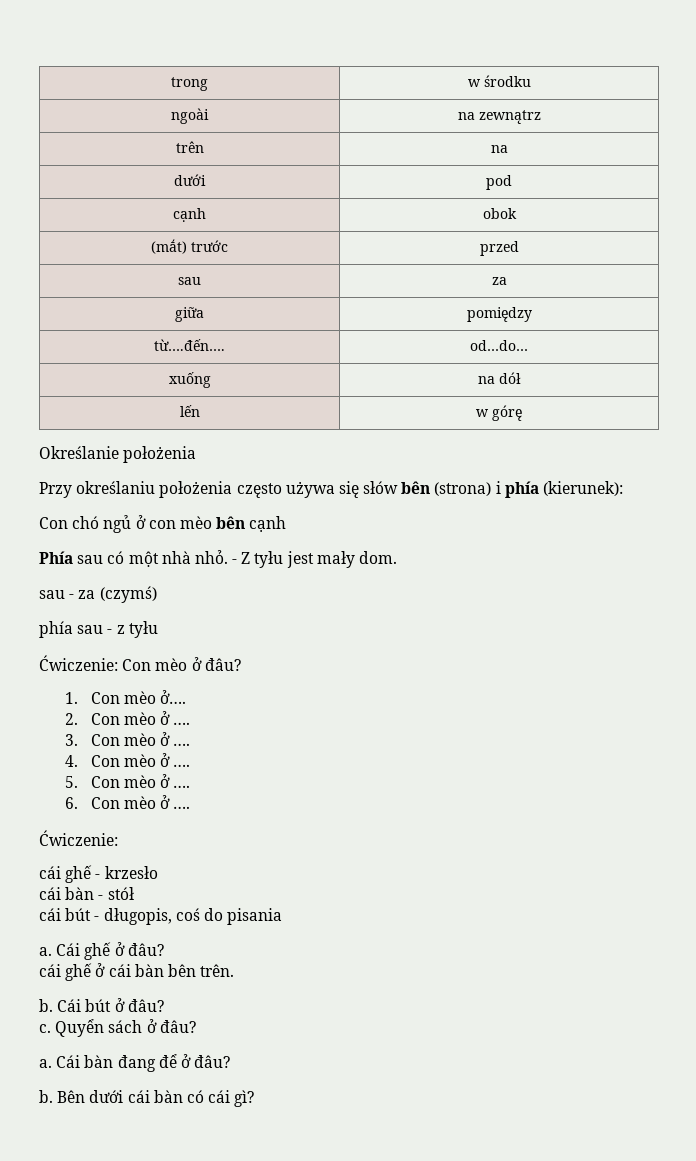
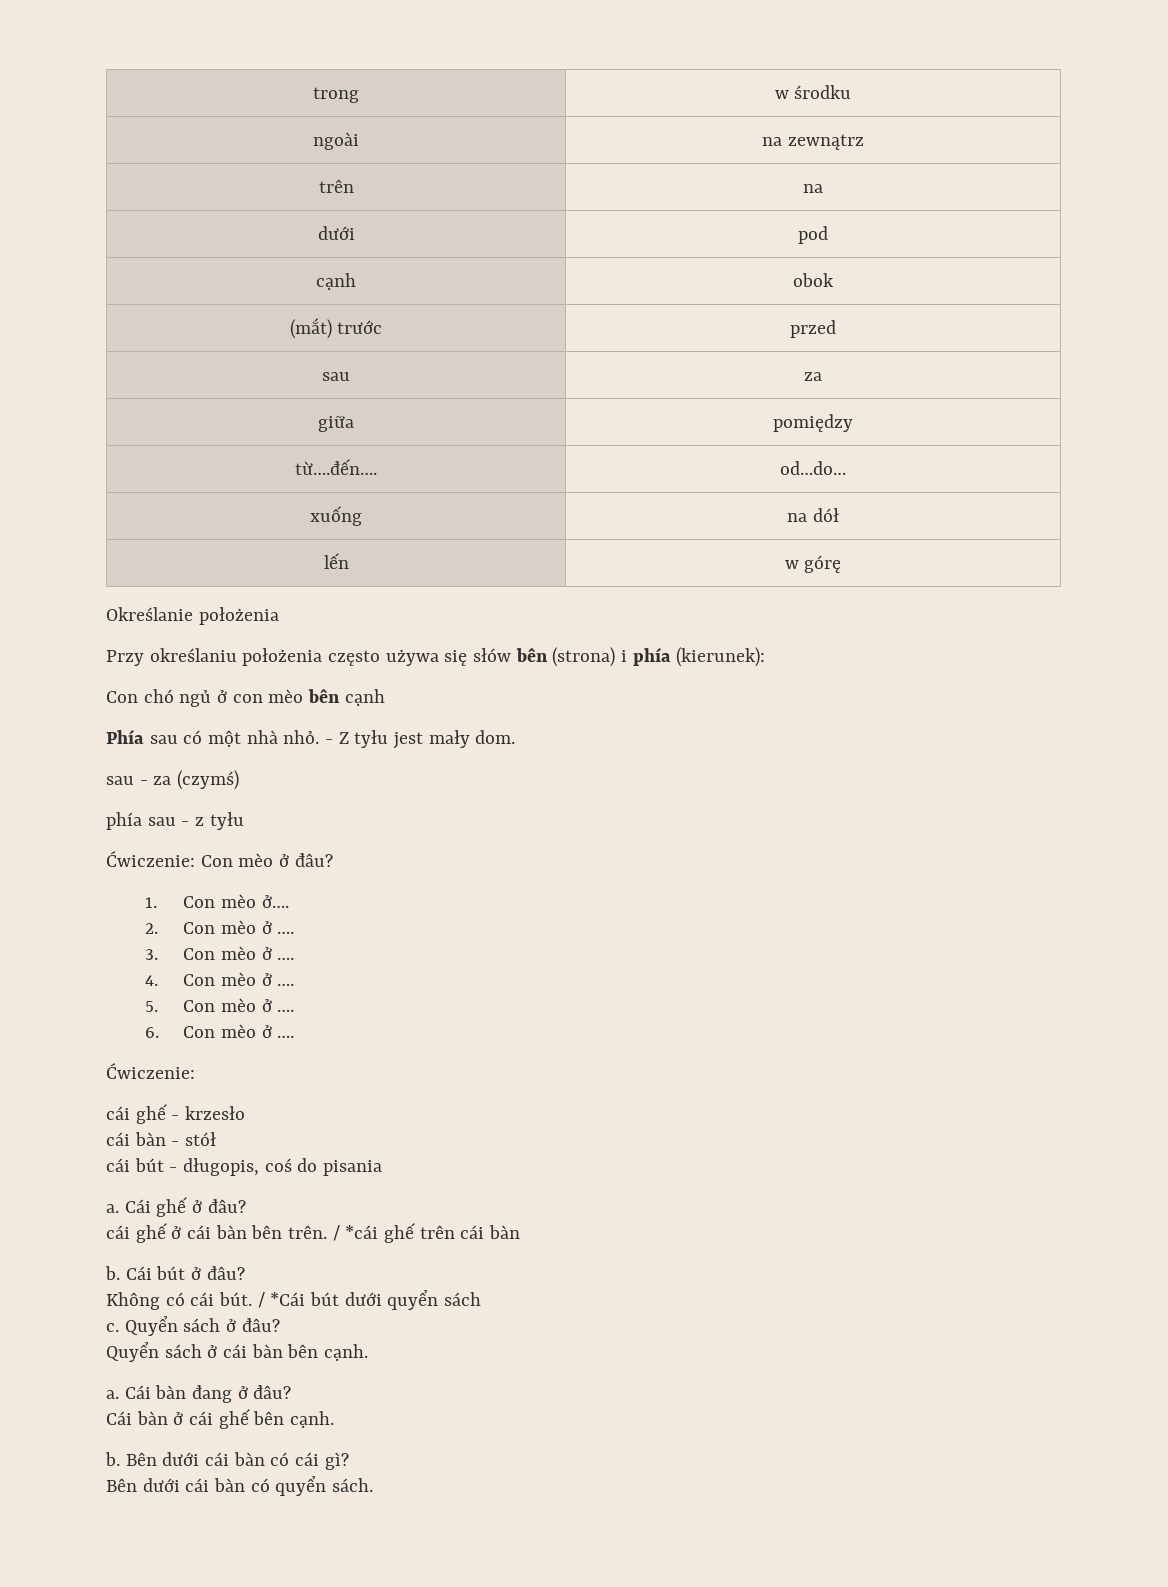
(235, 970) none -> [332,1223,521,1243] / *cái ghế trên cái bàn
(164, 1005) none -> [106,1290,482,1310] // Không có cái bút. / *Cái bút dưới quyển sách
(196, 1026) none -> [106,1342,369,1362] // Quyển sách ở cái bàn bên cạnh.
[158,1054,231,1068] để ở đâu? -> [237,1385,292,1399] [106,1409,335,1429] ở đâu? // Cái bàn ở cái ghế bên cạnh.
(255, 1098) none -> [106,1476,374,1496] // Bên dưới cái bàn có quyển sách.

